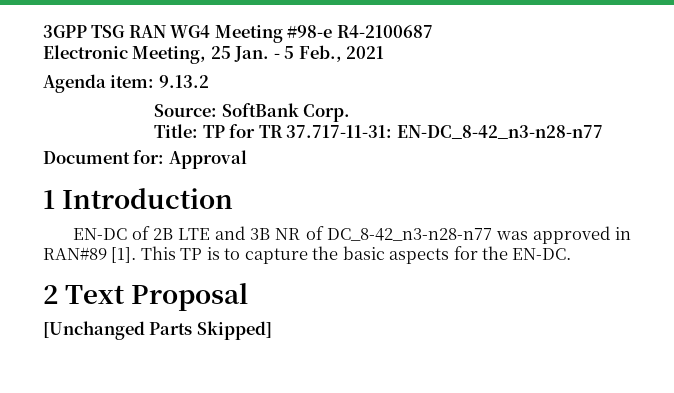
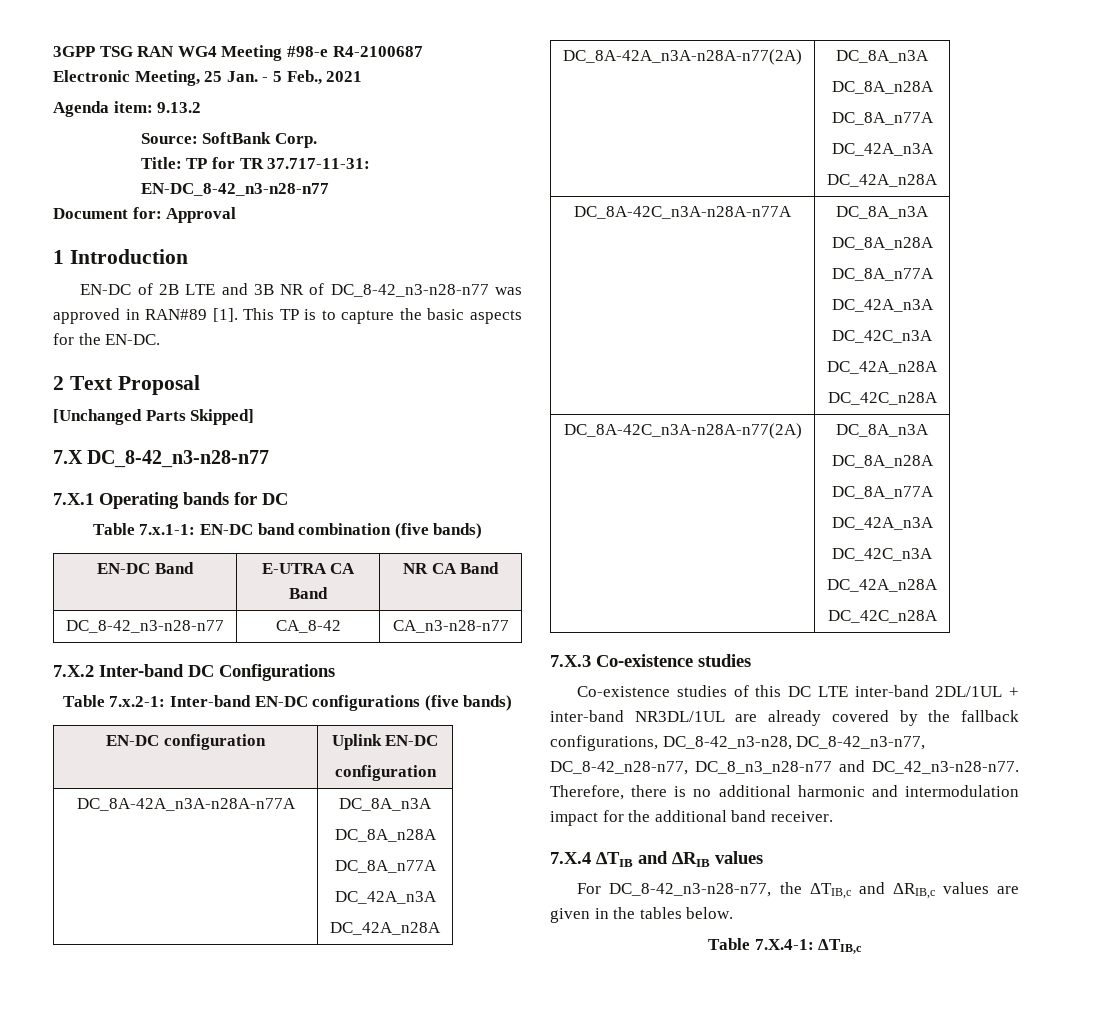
(272, 330) none -> [53,450,270,468] [53,492,288,509] [92,523,483,539] [97,562,194,574] [261,563,356,574] [289,587,328,599] [402,562,500,574] [66,620,224,633] [275,620,341,633] [392,620,509,633] [53,664,335,681] [62,695,513,711] [106,734,266,750] [331,734,439,750] [334,765,437,781] [76,798,296,811] [339,798,432,811] [334,829,437,842] [334,860,437,873] [334,891,437,904] [330,922,441,935] [563,49,802,65] [836,50,929,63] [831,81,934,94] [831,112,934,125] [831,143,934,156] [827,174,938,187] [574,206,792,219] [836,206,929,219] [831,237,934,250] [831,268,934,281] [831,299,934,312] [832,330,933,343] [827,361,938,374] [827,392,938,405] [563,423,802,439] [836,424,929,437] [831,455,934,468] [831,486,934,499] [831,517,934,530] [832,548,933,561] [827,579,938,592] [827,610,938,623] [550,654,751,667] [577,685,1019,697] [550,710,1019,726] [550,735,926,751] [550,760,1019,775] [550,785,1019,800] [550,810,833,826] [550,851,763,867] [577,882,1019,899] [550,907,734,923] [707,938,863,954] // 7.X DC_8-42_n3-n28-n77 // 7.X.1 Operating bands for DC // Table 7.x.1-1: EN-DC band combination (five bands) // EN-DC Band | E-UTRA CA Band | NR CA Band // DC_8-42_n3-n28-n77 | CA_8-42 | CA_n3-n28-n77 // 7.X.2 Inter-band DC Configurations // Table 7.x.2-1: Inter-band EN-DC configurations (five bands) // EN-DC configuration | Uplink EN-DC // configuration // DC_8A-42A_n3A-n28A-n77A | DC_8A_n3A // DC_8A_n28A // DC_8A_n77A // DC_42A_n3A // DC_42A_n28A // DC_8A-42A_n3A-n28A-n77(2A) | DC_8A_n3A // DC_8A_n28A // DC_8A_n77A // DC_42A_n3A // DC_42A_n28A // DC_8A-42C_n3A-n28A-n77A | DC_8A_n3A // DC_8A_n28A // DC_8A_n77A // DC_42A_n3A // DC_42C_n3A // DC_42A_n28A // DC_42C_n28A // DC_8A-42C_n3A-n28A-n77(2A) | DC_8A_n3A // DC_8A_n28A // DC_8A_n77A // DC_42A_n3A // DC_42C_n3A // DC_42A_n28A // DC_42C_n28A // 7.X.3 Co-existence studies // Co-existence studies of this DC LTE inter-band 2DL/1UL + inter-band NR3DL/1UL are already covered by the fallback configurations, DC_8-42_n3-n28, DC_8-42_n3-n77, DC_8-42_n28-n77, DC_8_n3_n28-n77 and DC_42_n3-n28-n77. Therefore, there is no additional harmonic and intermodulation impact for the additional band receiver. // 7.X.4 ∆TIB and ∆RIB values // For DC_8-42_n3-n28-n77, the ΔTIB,c and ΔRIB,c values are given in the tables below. // Table 7.X.4-1: ΔTIB,c

